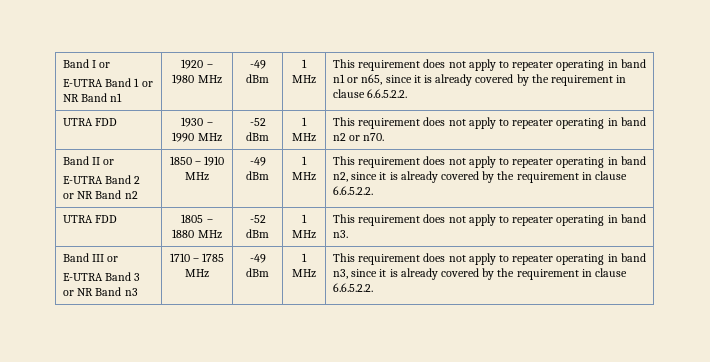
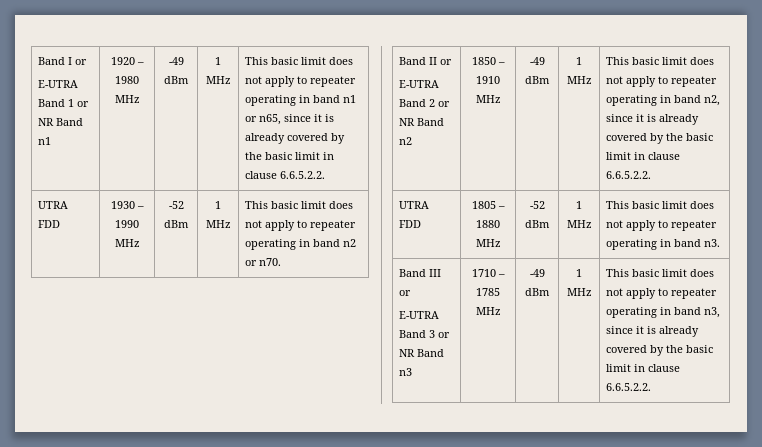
[358,60,421,71] requirement -> [271,57,327,65] basic limit
[551,75,614,86] requirement -> [265,152,321,160] basic limit
[358,118,421,129] requirement -> [271,201,327,209] basic limit
[358,157,421,168] requirement -> [632,57,688,65] basic limit
[516,172,579,183] requirement -> [686,133,714,141] [606,152,632,160] basic limit
[358,215,421,226] requirement -> [632,201,688,209] basic limit
[358,254,421,265] requirement -> [632,269,688,277] basic limit
[516,269,579,280] requirement -> [686,345,714,353] [606,364,632,372] basic limit

